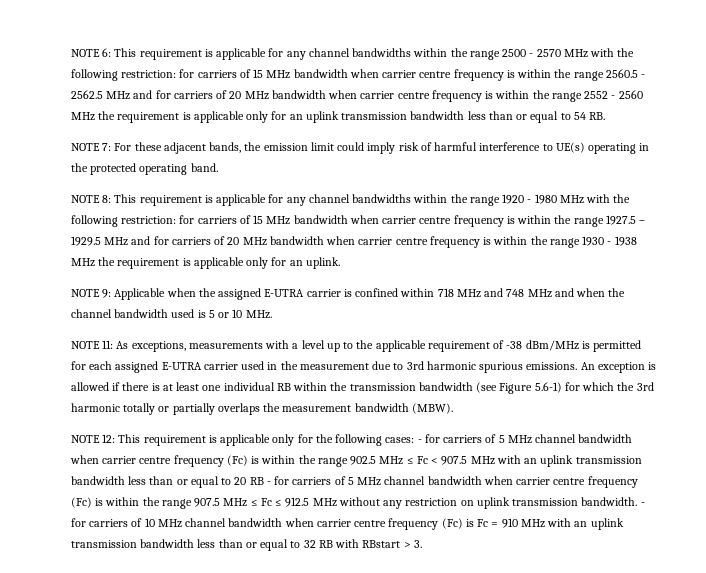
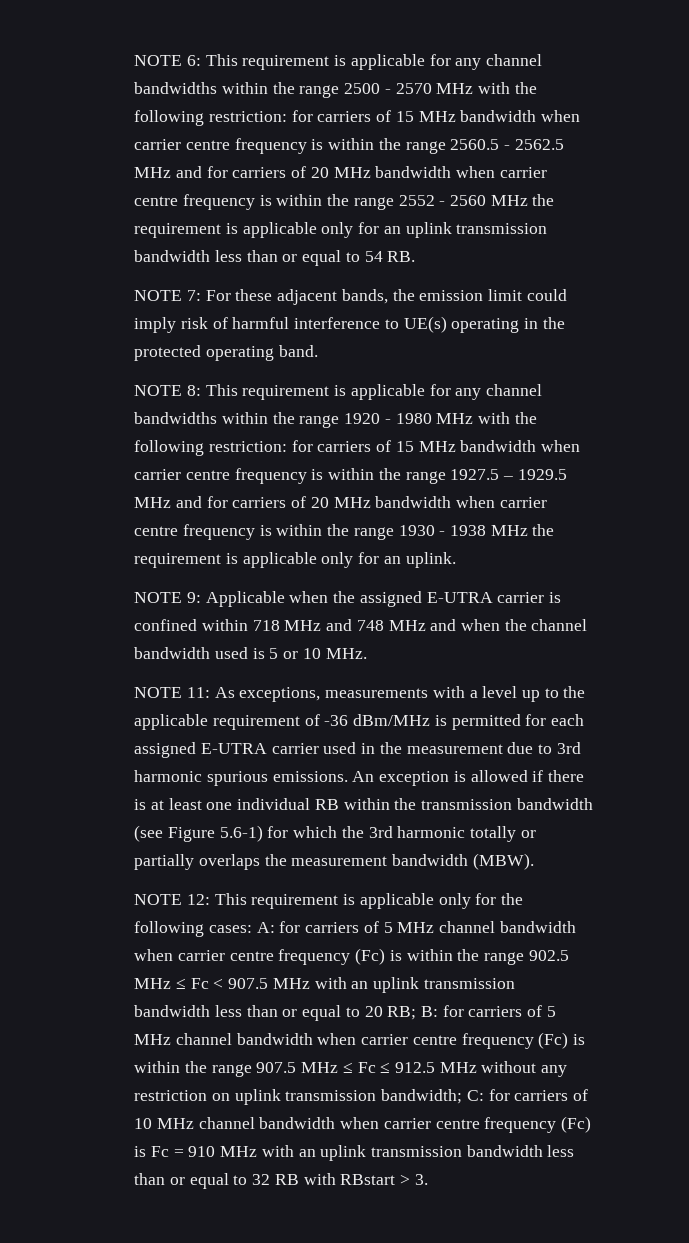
[506,341,523,349] -38 -> [324,715,349,726] -36
[417,439,422,443] - -> [256,922,275,933] A:
[249,477,271,485] RB - -> [387,1006,439,1020] RB; B:
[581,497,645,506] bandwidth. - -> [381,1089,484,1104] bandwidth; C:

